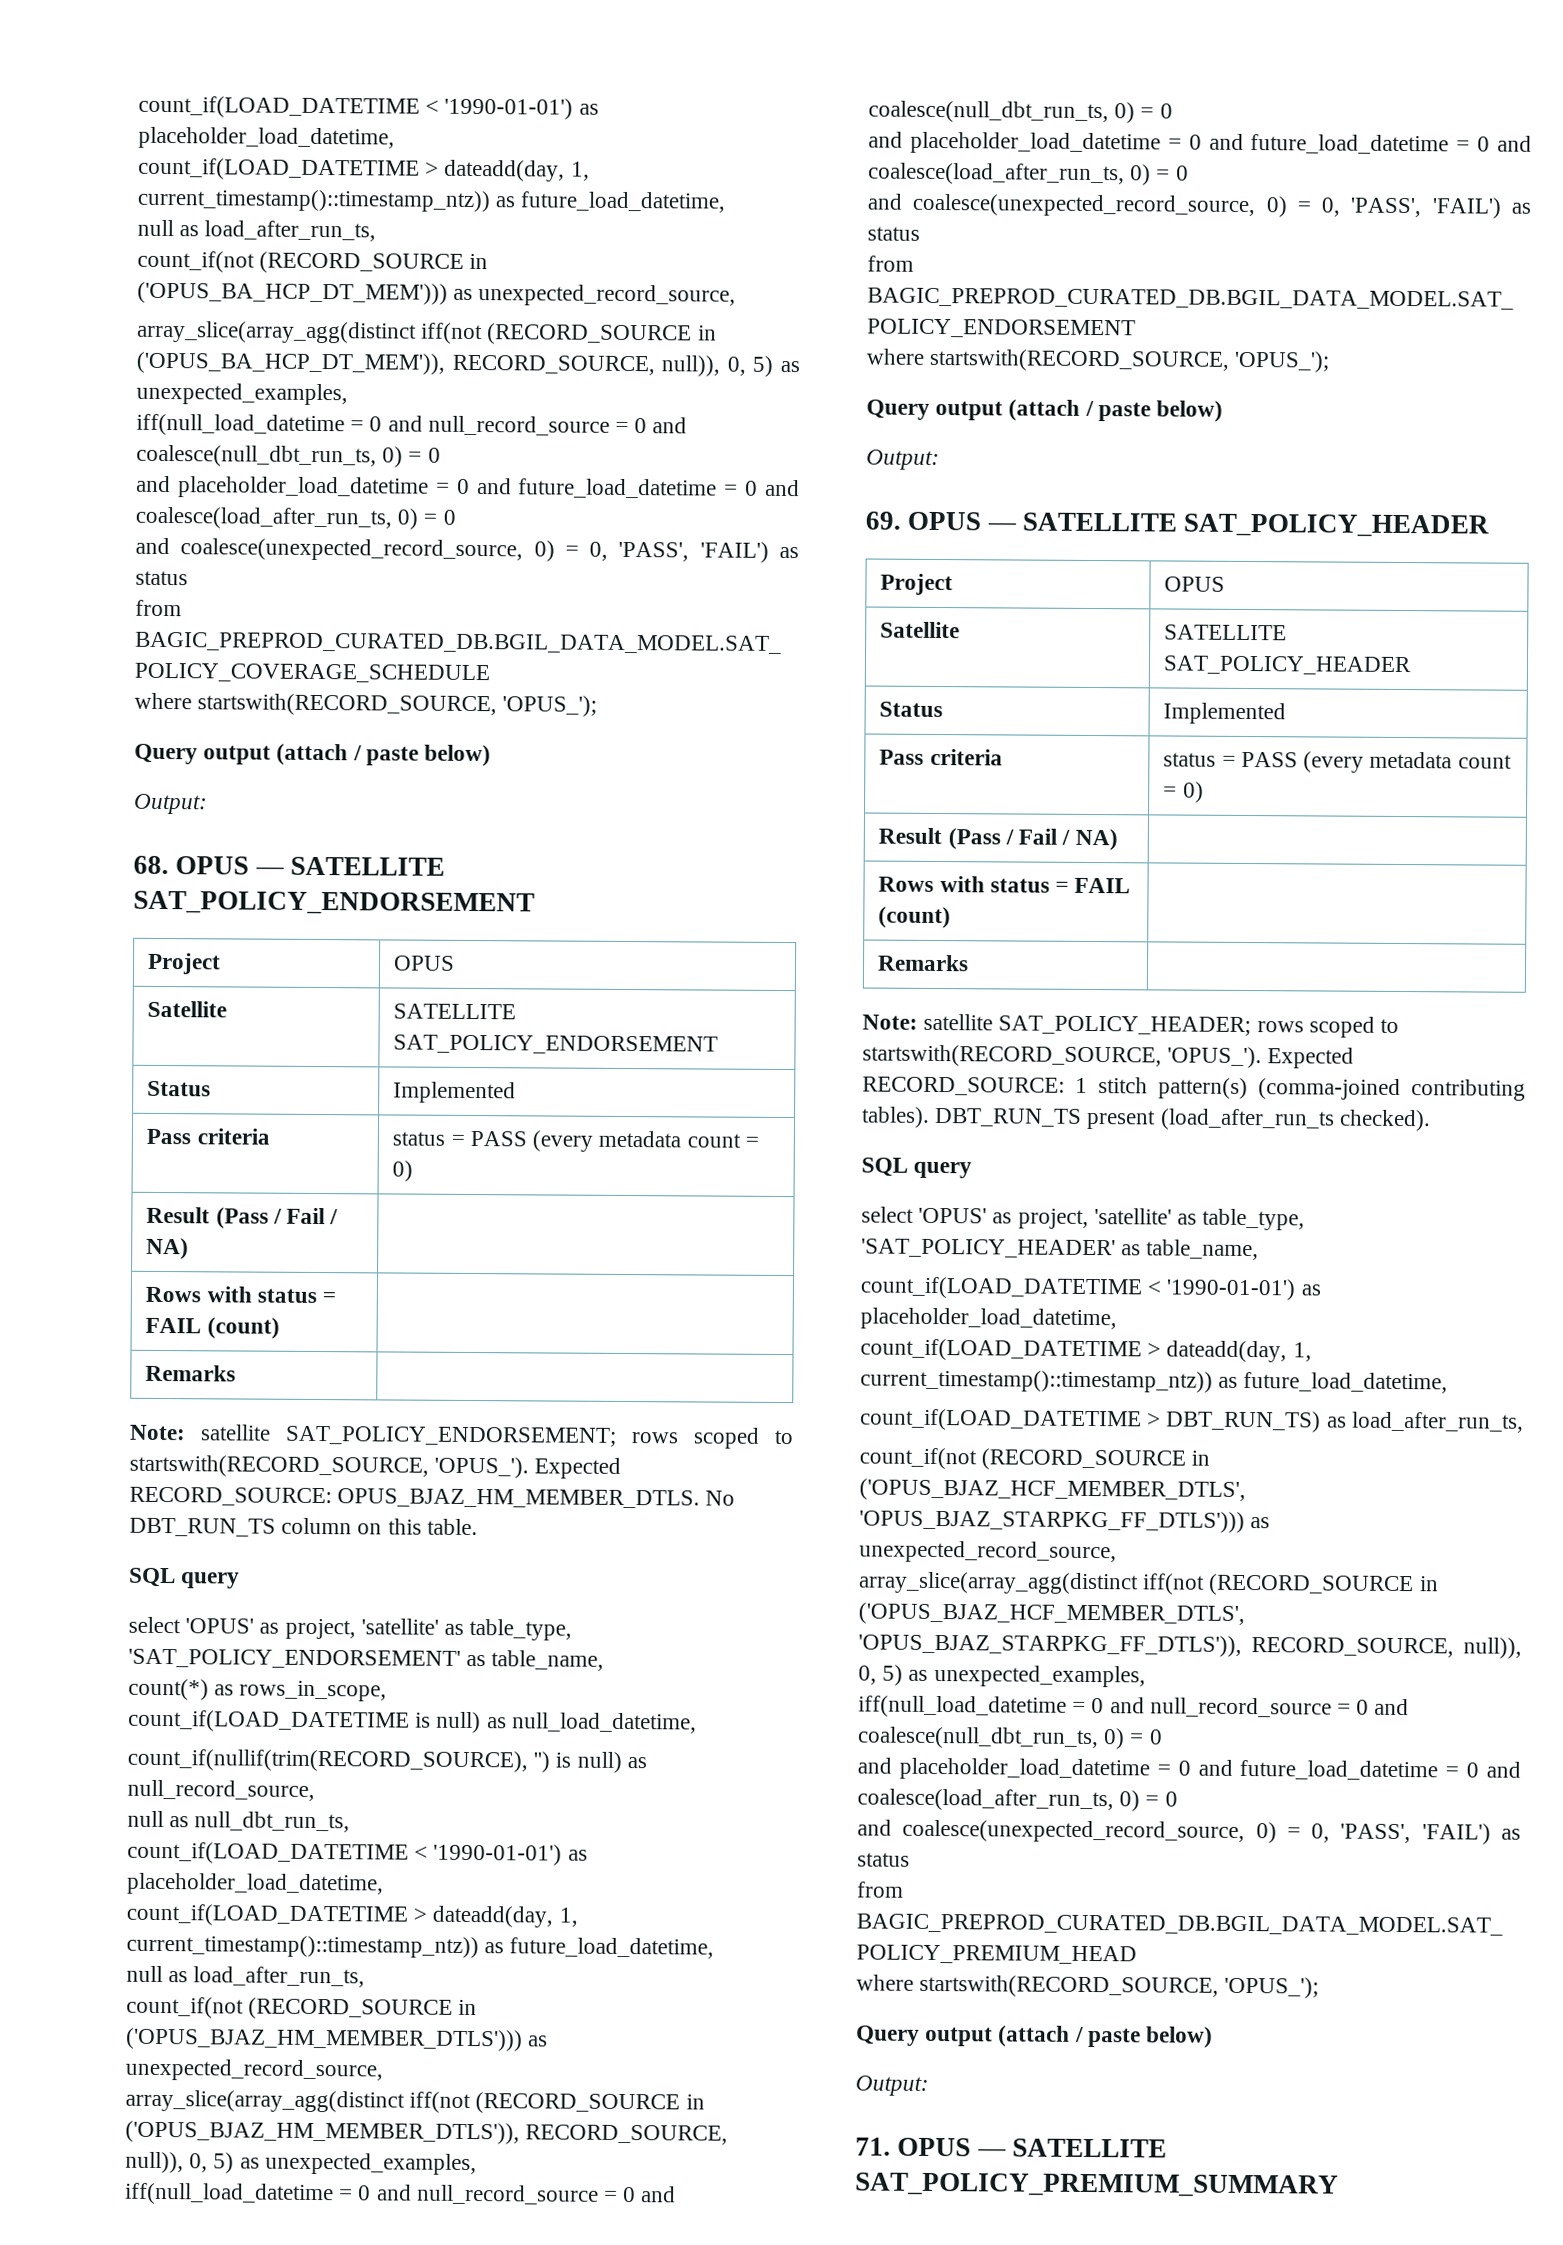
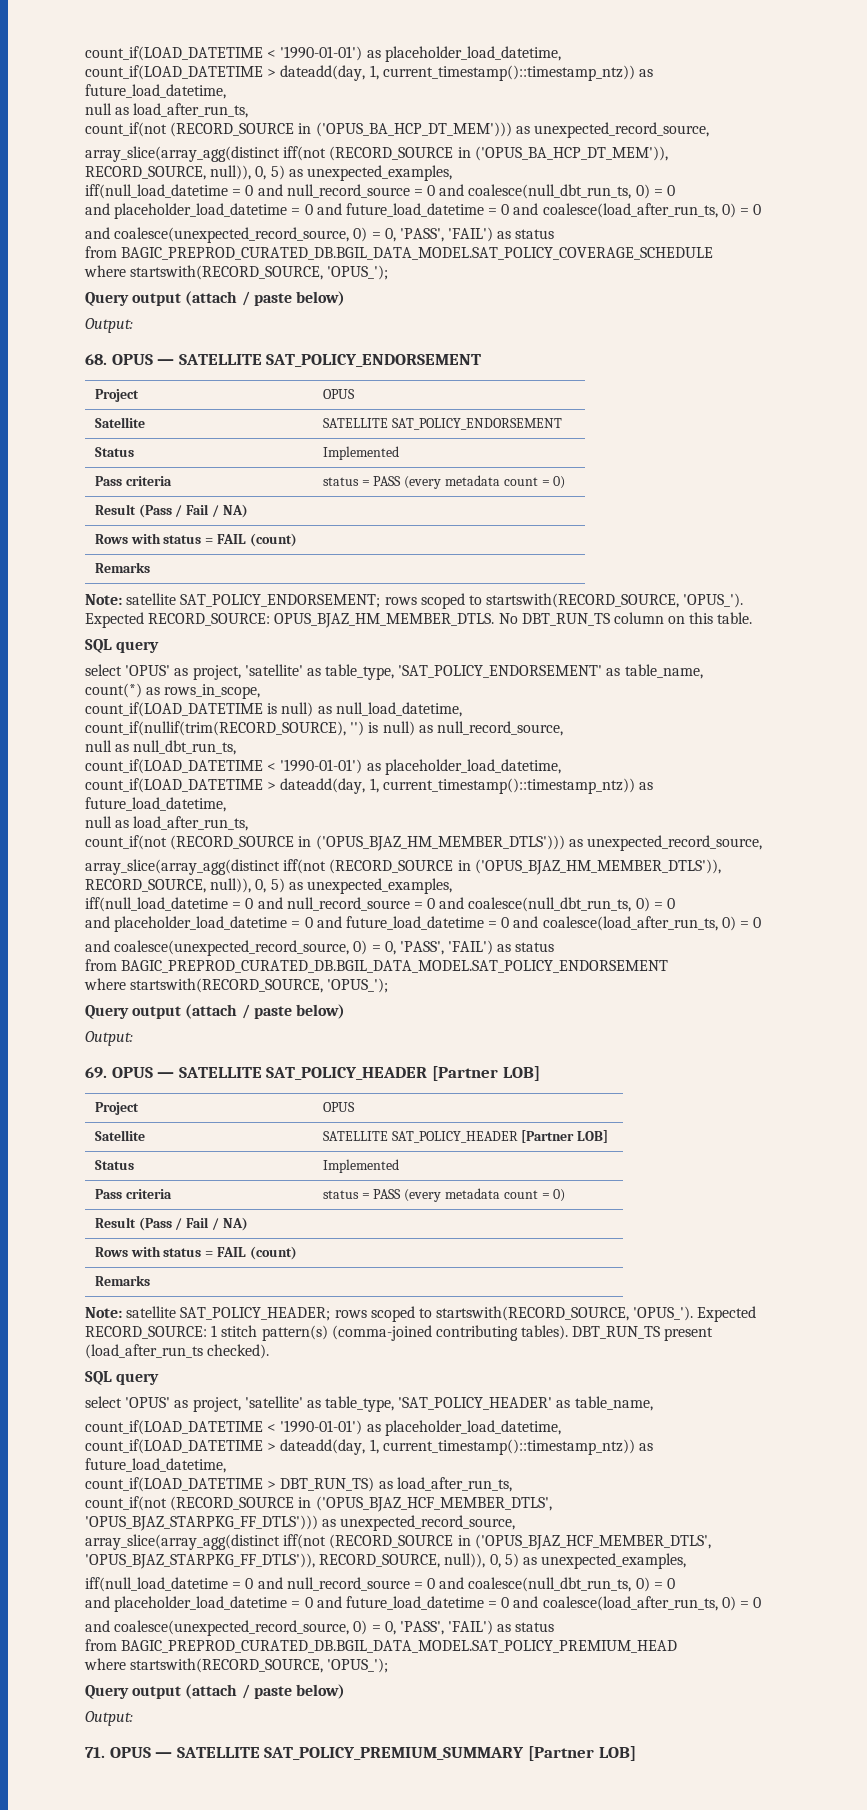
(1490, 525) none -> [431,1066,540,1081] [Partner LOB]
(1413, 665) none -> [521,1130,609,1143] [Partner LOB]
(1339, 2185) none -> [527,1746,636,1761] [Partner LOB]

